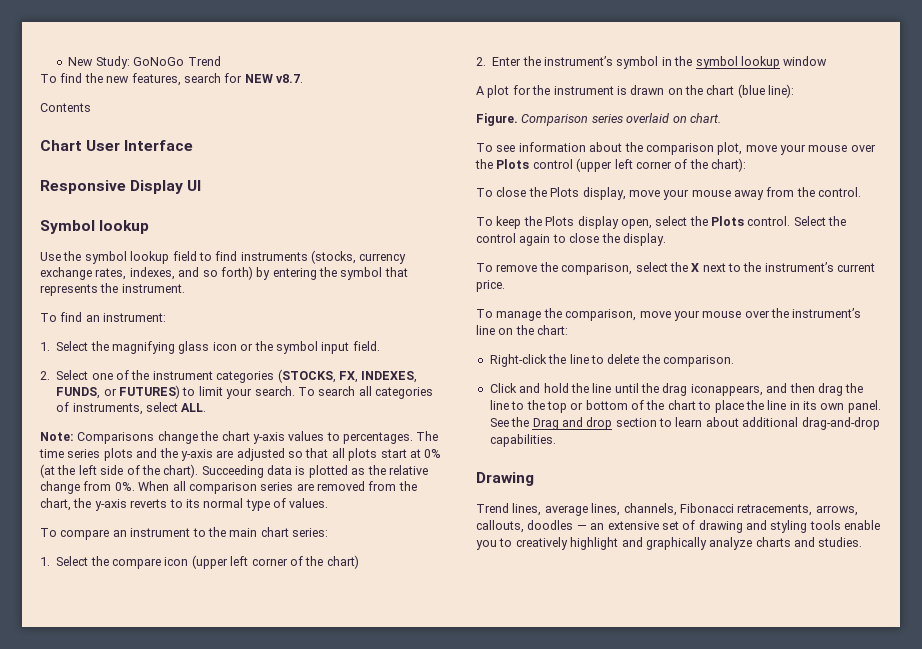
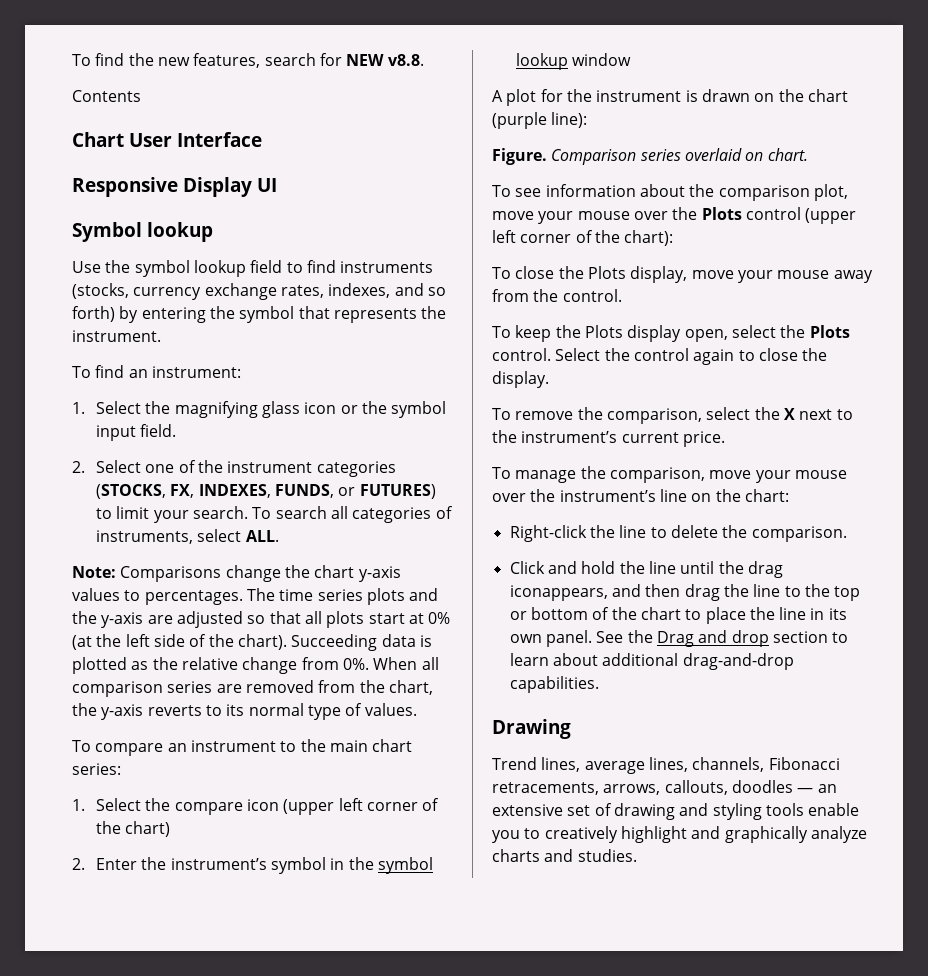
[68,56,221,69] New Study: GoNoGo Trend // -> (72, 60) none
[276,74,303,83] v8.7. -> [387,54,424,66] v8.8.
[737,84,765,98] (blue -> [492,112,547,129] (purple

